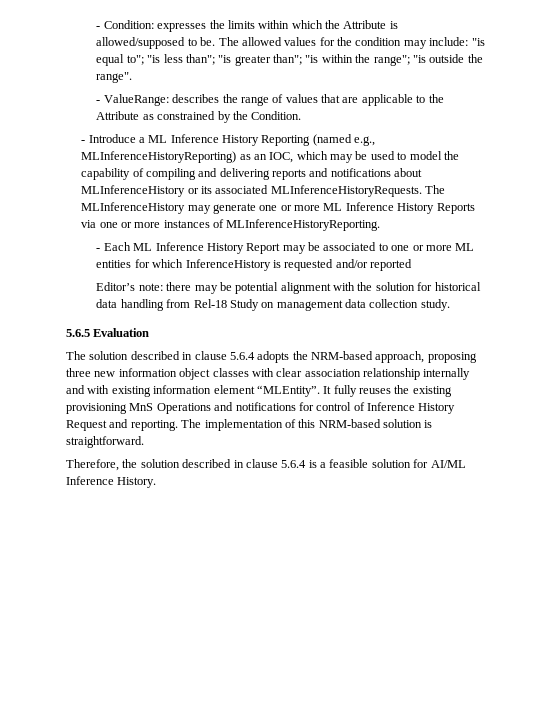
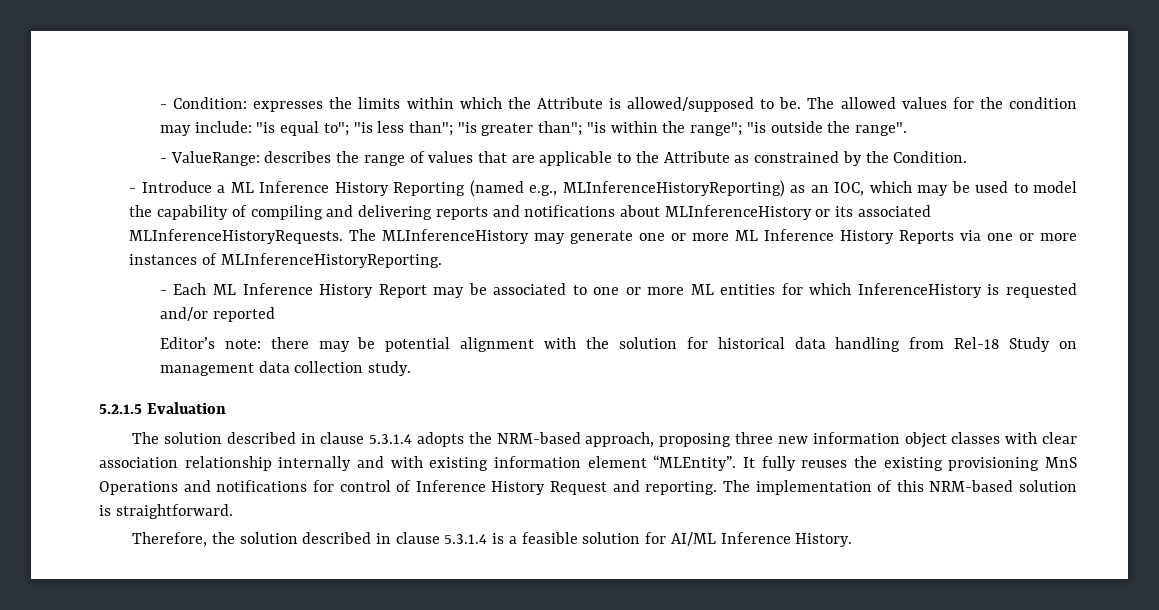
[66,329,90,337] 5.6.5 -> [99,404,142,414] 5.2.1.5
[229,352,255,360] 5.6.4 -> [369,434,413,444] 5.3.1.4
[281,460,307,468] 5.6.4 -> [444,534,488,544] 5.3.1.4

